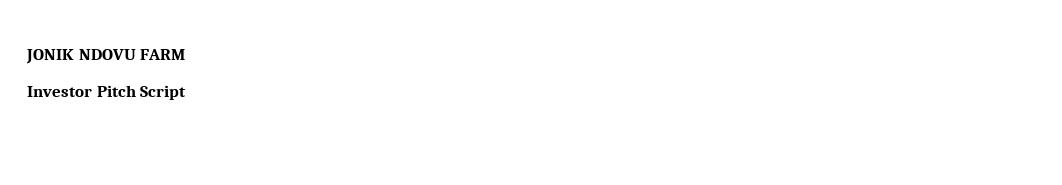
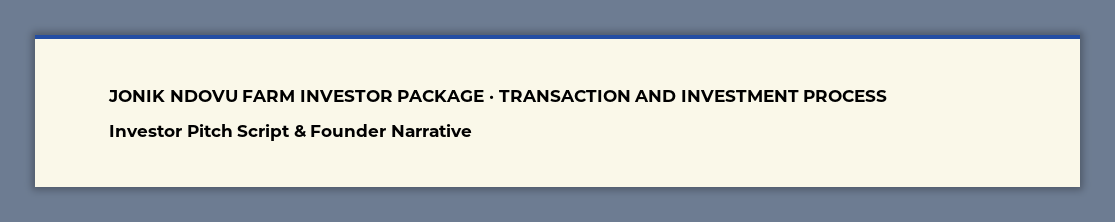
(186, 54) none -> [299,90,888,102] INVESTOR PACKAGE · TRANSACTION AND INVESTMENT PROCESS
(187, 92) none -> [293,124,472,137] & Founder Narrative

